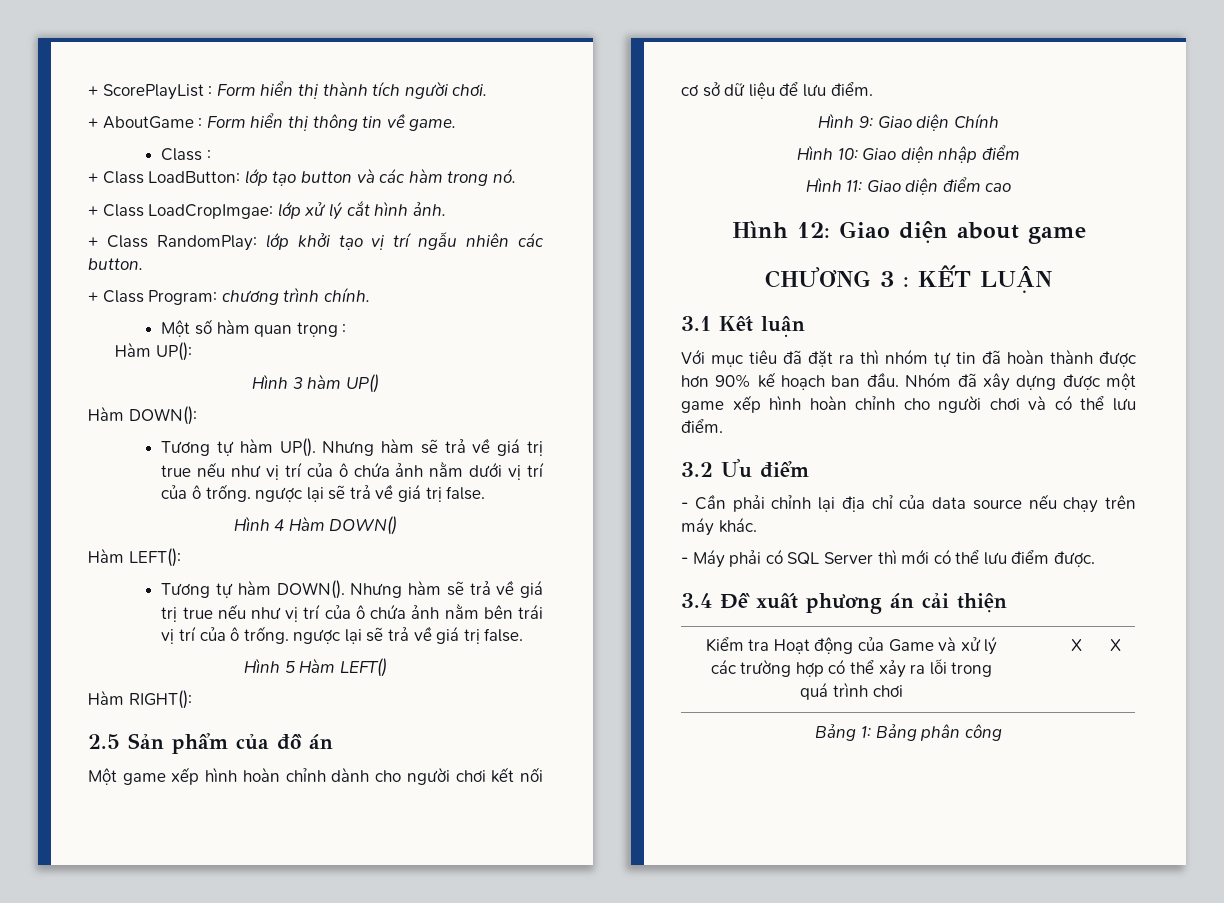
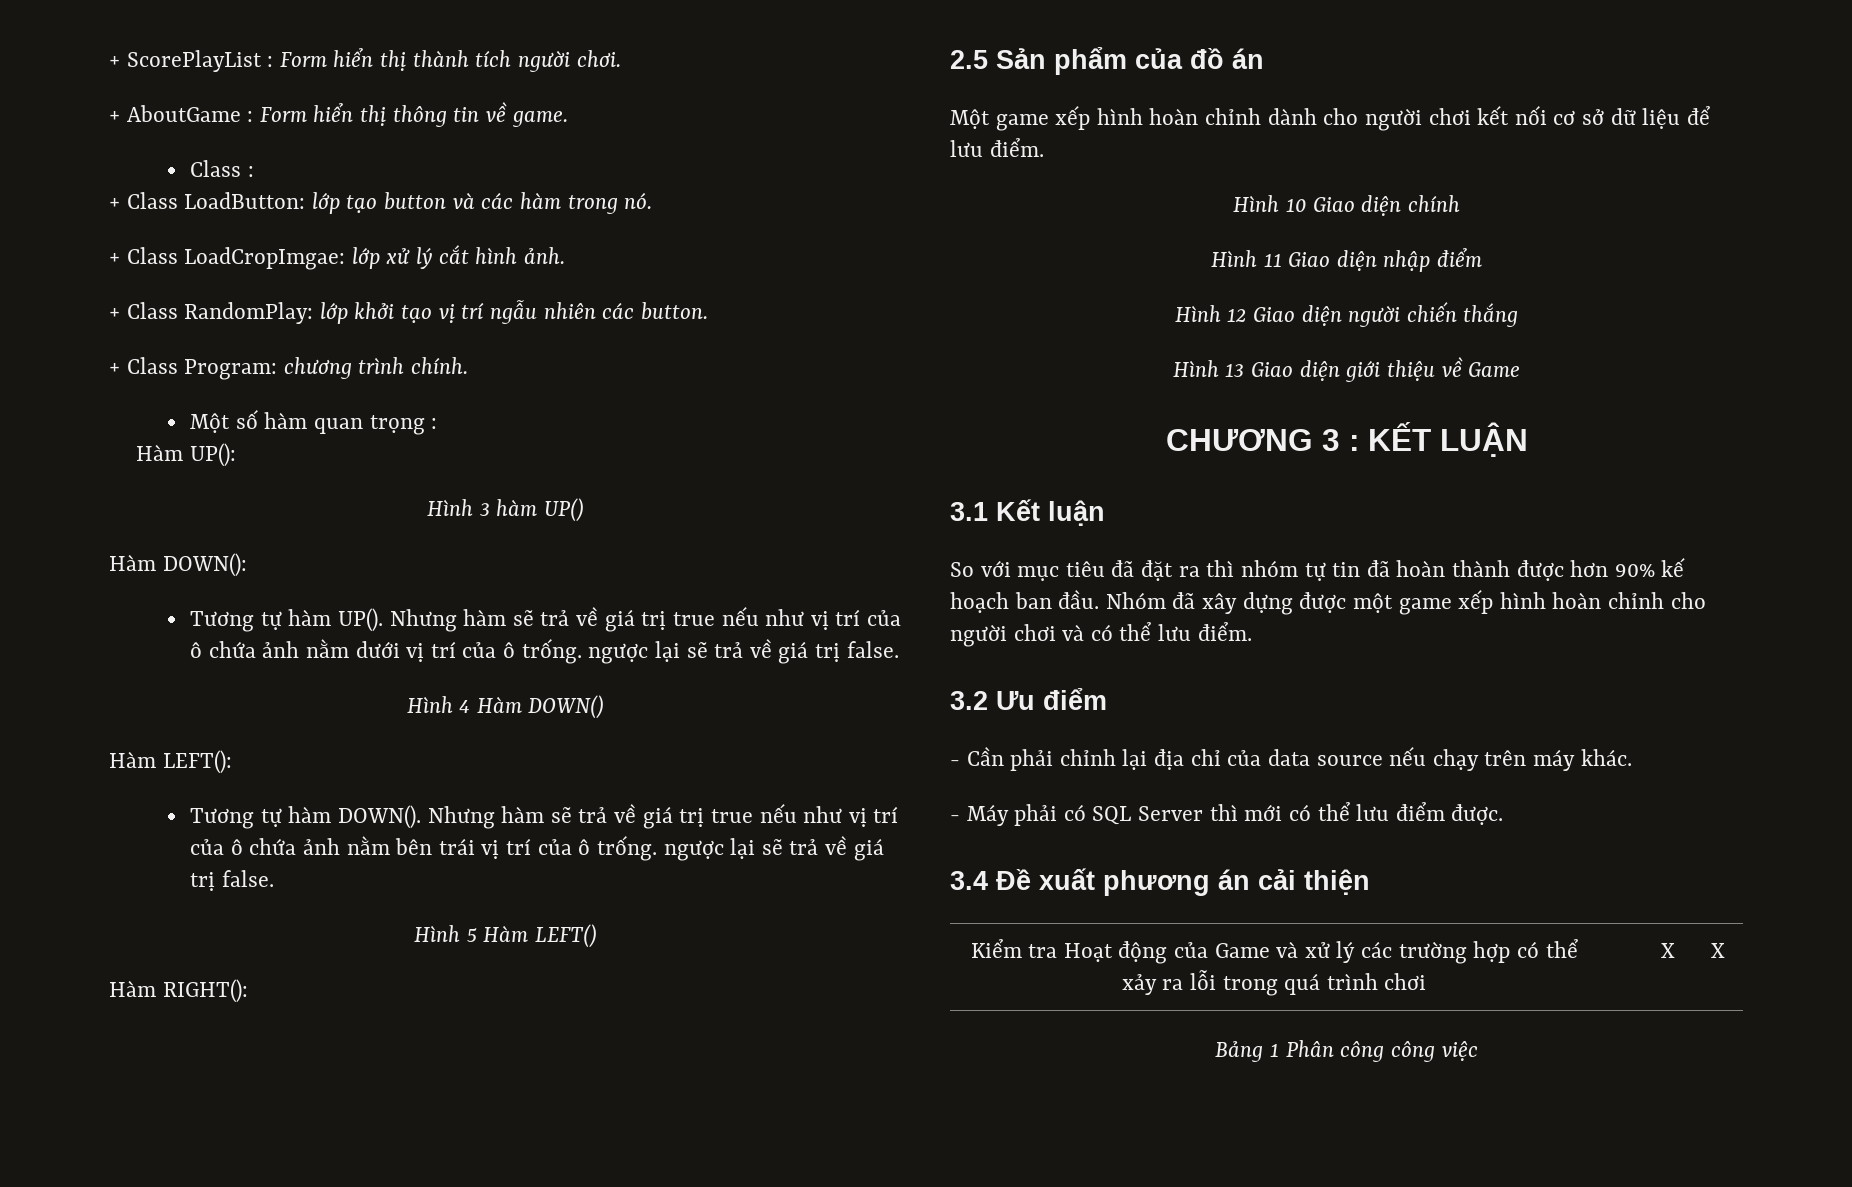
[858,113,999,131] [797,145,858,160] 9: Giao diện Chính // Hình 10: -> [1285,195,1460,216] [1210,250,1282,267] 10 Giao diện chính // Hình 11
[846,177,1012,195] [731,221,1086,244] 11: Giao diện điểm cao // Hình 12: Giao diện about game -> [1227,302,1519,327] [1172,357,1521,382] 12 Giao diện người chiến thắng // Hình 13 Giao diện giới thiệu về Game
[681,349,705,364] Với -> [950,560,1011,577] So với
[860,724,1002,741] 1: Bảng phân công -> [1270,1040,1478,1062] 1 Phân công công việc

